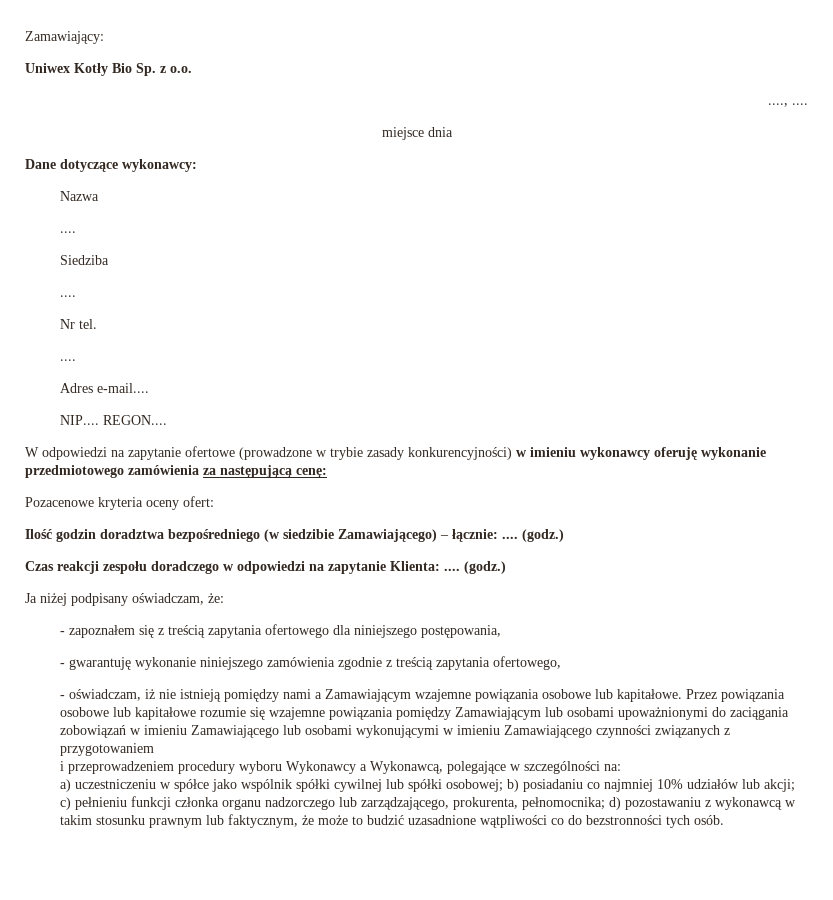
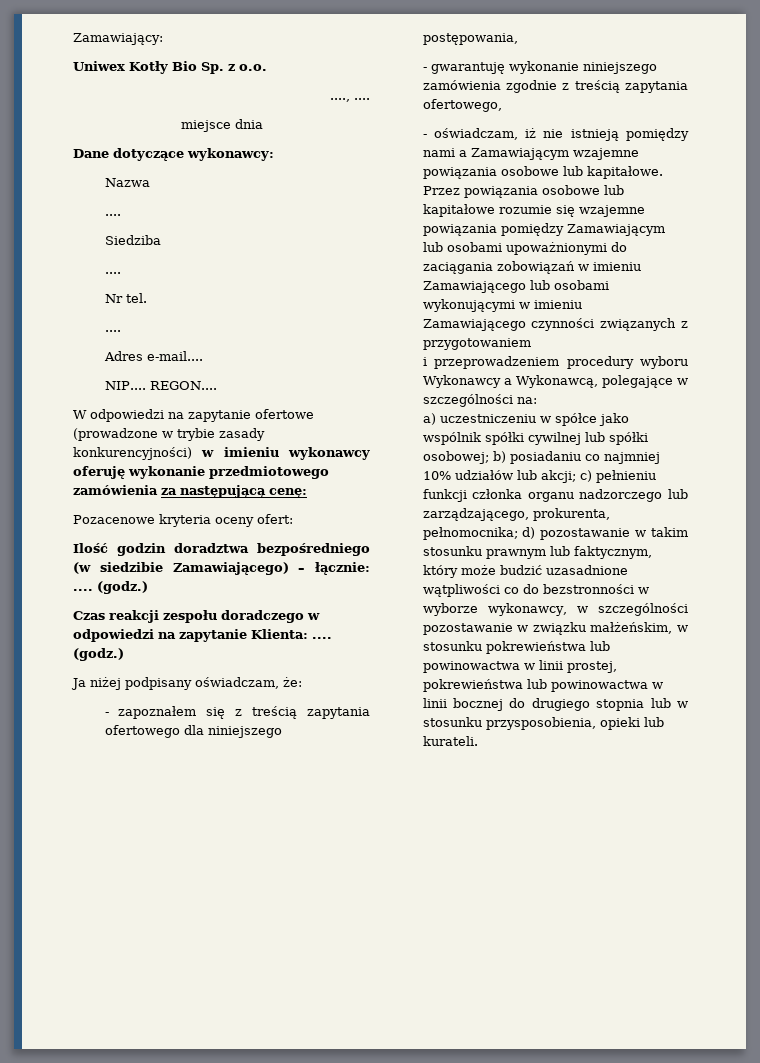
[625,797,783,810] pozostawaniu z wykonawcą -> [540,528,631,540] pozostawanie
[302,815,364,825] że może to -> [422,565,496,578] który może
[666,815,725,828] tych osób. -> [637,587,649,594] [422,603,688,616] [422,622,688,635] [422,641,610,654] [422,660,617,673] [422,679,663,692] [422,698,688,711] [422,717,664,730] [422,736,478,746] w wyborze wykonawcy, w szczególności pozostawanie w związku małżeńskim, w stosunku pokrewieństwa lub powinowactwa w linii prostej, pokrewieństwa lub powinowactwa w linii bocznej do drugiego stopnia lub w stosunku przysposobienia, opieki lub kurateli.

